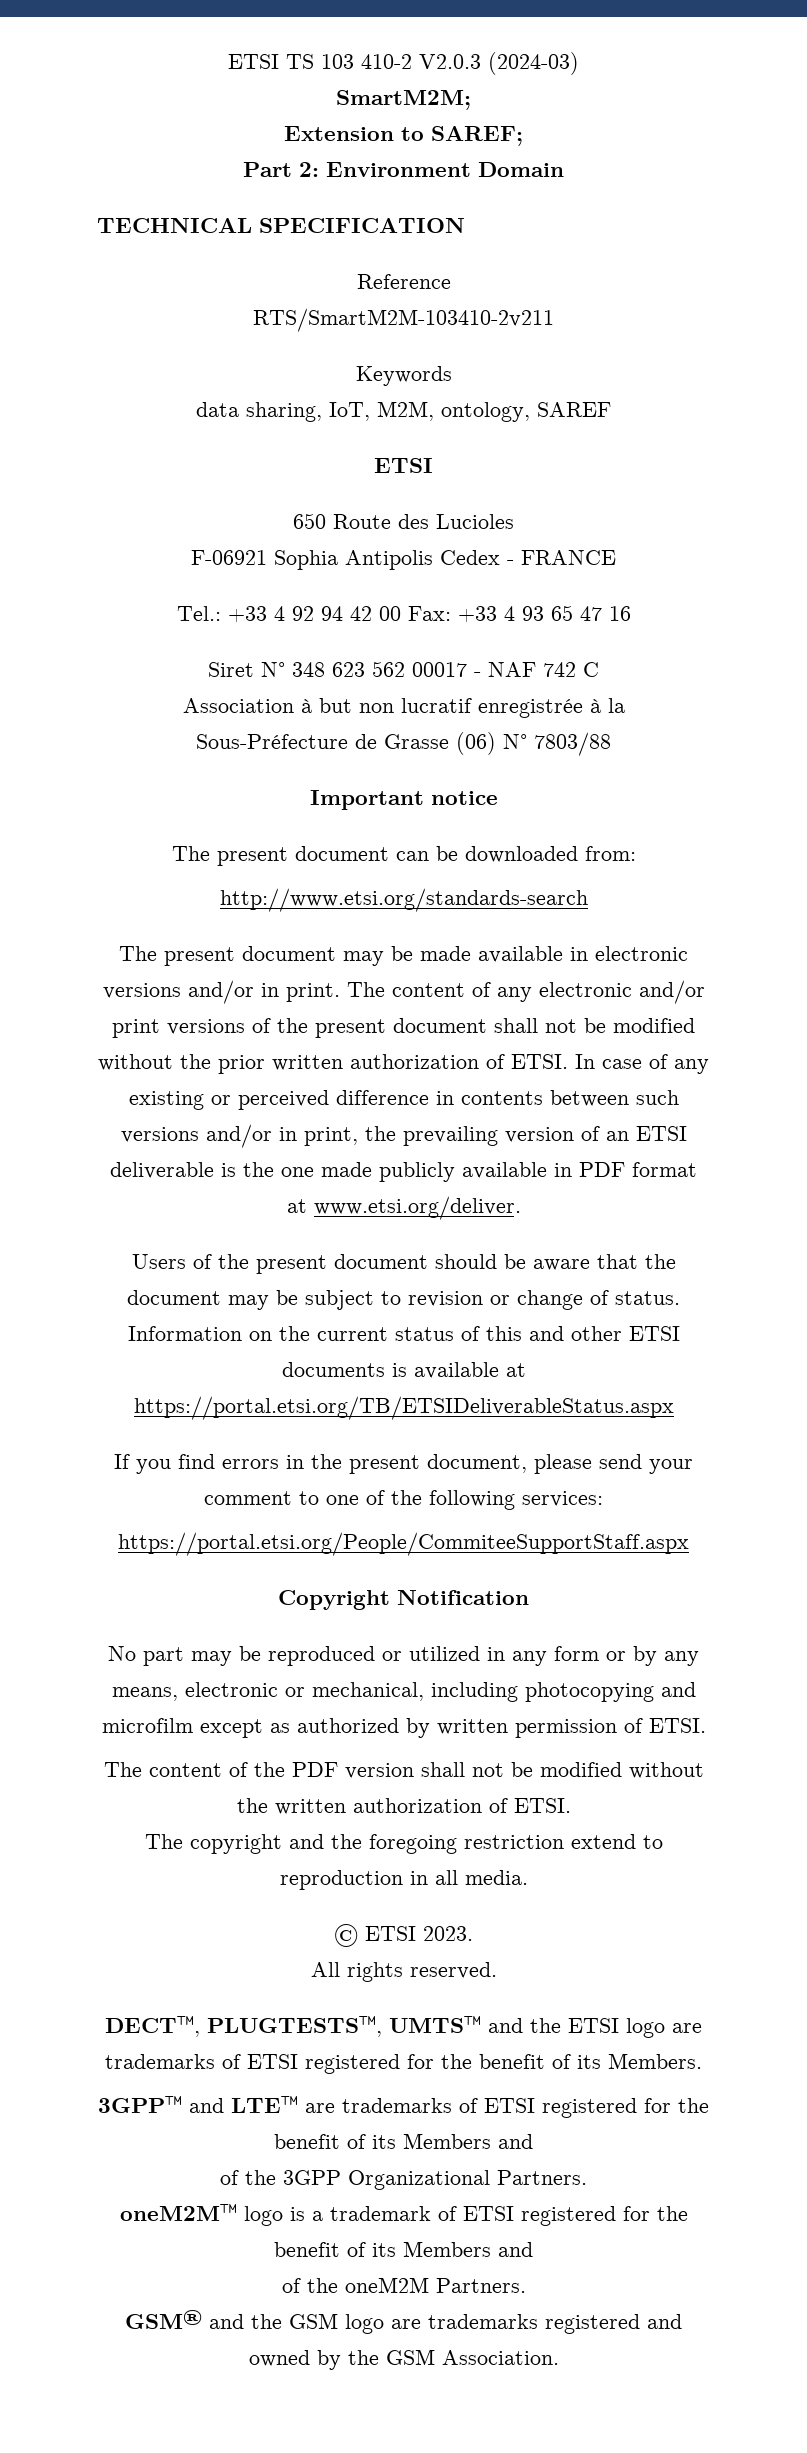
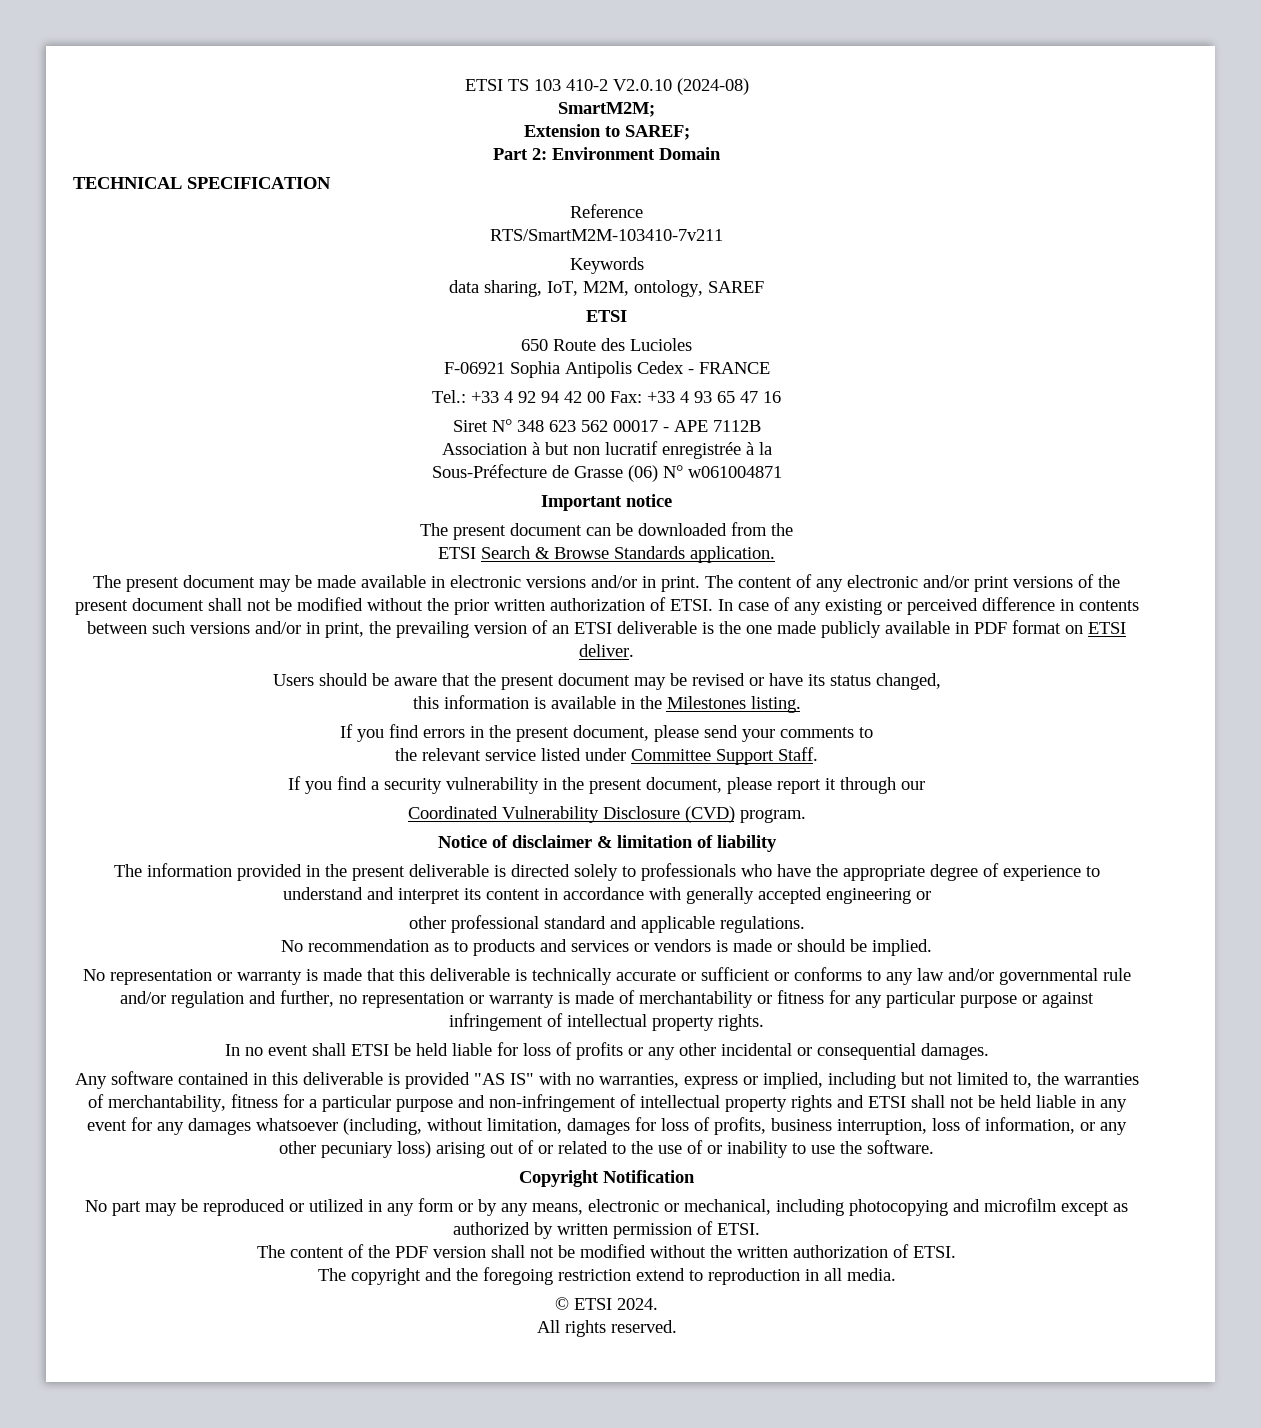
[419,52,579,75] V2.0.3 (2024-03) -> [612,78,749,95] V2.0.10 (2024-08)
[253,308,554,332] RTS/SmartM2M-103410-2v211 -> [490,229,723,241] RTS/SmartM2M-103410-7v211
[488,662,599,677] NAF 742 C -> [673,420,761,432] APE 7112B
[534,732,611,756] 7803/88 -> [687,466,782,478] w061004871
[584,846,636,861] [219,888,588,912] from: // http://www.etsi.org/standards-search -> [731,522,793,536] [438,546,775,563] from the // ETSI Search & Browse Standards application.
[286,1196,521,1220] [131,1254,428,1274] at www.etsi.org/deliver. // Users of the present document -> [1065,622,1126,634] [579,644,634,657] [272,674,314,686] on ETSI deliver. // Users
[127,1290,680,1310] [127,1326,680,1341] [281,1362,526,1379] [133,1396,674,1420] document may be subject to revision or change of status. Information on the current status of this and other ETSI documents is available at https://portal.etsi.org/TB/ETSIDeliverableStatus.aspx -> [500,673,941,690] [412,695,801,713] present document may be revised or have its status changed, // this information is available in the Milestones listing.
[204,1490,603,1510] [118,1532,689,1556] comment to one of the following services: // https://portal.etsi.org/People/CommiteeSupportStaff.aspx -> [780,727,873,738] [395,747,818,765] [288,776,925,794] [407,806,806,823] [437,835,777,852] [113,863,1100,881] [282,887,931,904] [408,915,805,933] [281,939,932,956] [82,967,1131,985] [120,990,1094,1008] [449,1013,764,1031] [224,1042,989,1060] [74,1071,1139,1089] [87,1094,1127,1112] [87,1117,1127,1135] [279,1140,934,1158] comments to // the relevant service listed under Committee Support Staff. // If you find a security vulnerability in the present document, please report it through our // Coordinated Vulnerability Disclosure (CVD) program. // Notice of disclaimer & limitation of liability // The information provided in the present deliverable is directed solely to professionals who have the appropriate degree of experience to understand and interpret its content in accordance with generally accepted engineering or // other professional standard and applicable regulations. // No recommendation as to products and services or vendors is made or should be implied. // No representation or warranty is made that this deliverable is technically accurate or sufficient or conforms to any law and/or governmental rule and/or regulation and further, no representation or warranty is made of merchantability or fitness for any particular purpose or against infringement of intellectual property rights. // In no event shall ETSI be held liable for loss of profits or any other incidental or consequential damages. // Any software contained in this deliverable is provided "AS IS" with no warranties, express or implied, including but not limited to, the warranties of merchantability, fitness for a particular purpose and non-infringement of intellectual property rights and ETSI shall not be held liable in any event for any damages whatsoever (including, without limitation, damages for loss of profits, business interruption, loss of information, or any other pecuniary loss) arising out of or related to the use of or inability to use the software.
[423,1926,473,1941] 2023. -> [617,1298,658,1310] 2024.
[105,2016,702,2038] [105,2053,702,2074] [98,2096,709,2118] [274,2133,533,2149] [220,2170,587,2190] [119,2204,688,2226] [274,2241,533,2257] [281,2277,526,2293] [125,2310,682,2334] [248,2349,559,2370] // DECT™, PLUGTESTS™, UMTS™ and the ETSI logo are trademarks of ETSI registered for the benefit of its Members. // 3GPP™ and LTE™ are trademarks of ETSI registered for the benefit of its Members and // of the 3GPP Organizational Partners. // oneM2M™ logo is a trademark of ETSI registered for the benefit of its Members and // of the oneM2M Partners. // GSM® and the GSM logo are trademarks registered and owned by the GSM Association. -> (677, 1326) none

